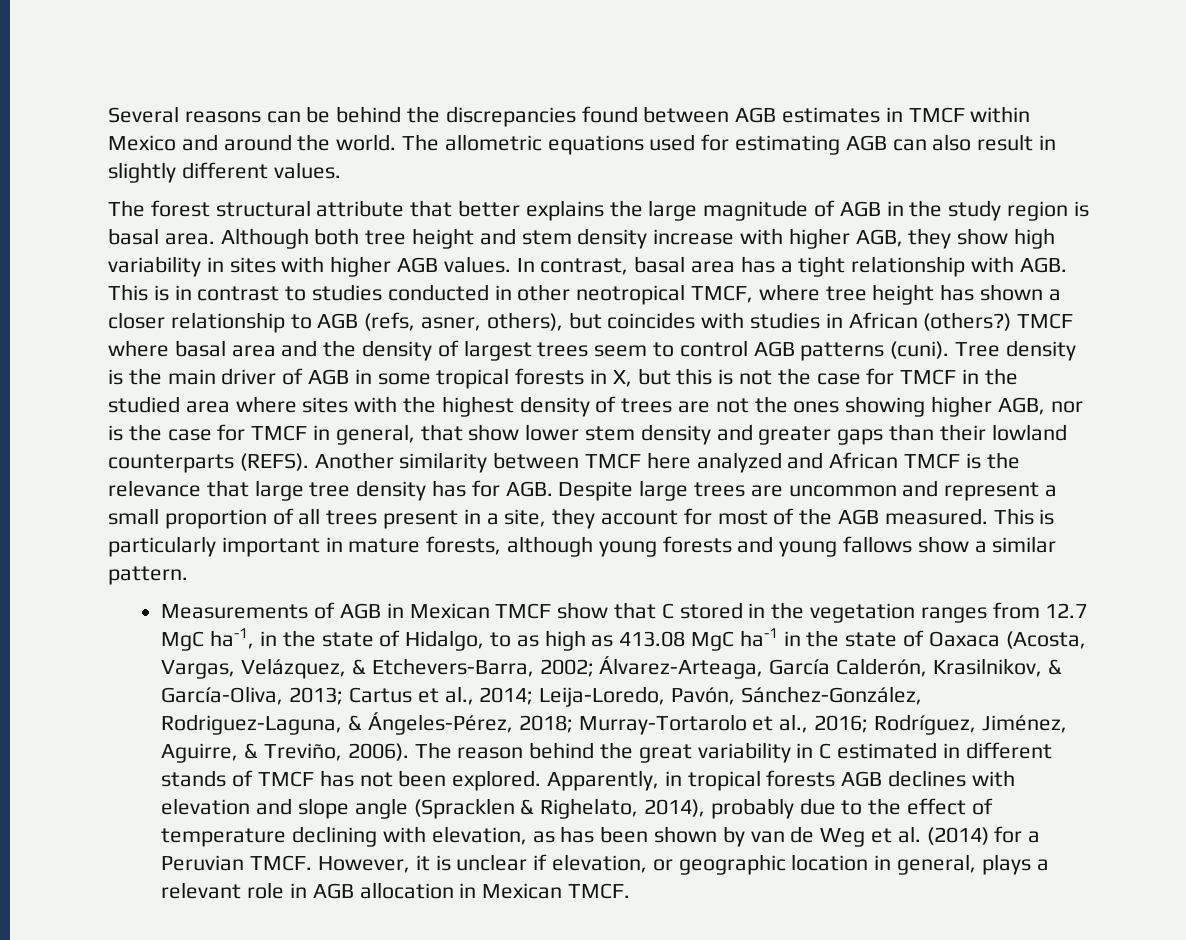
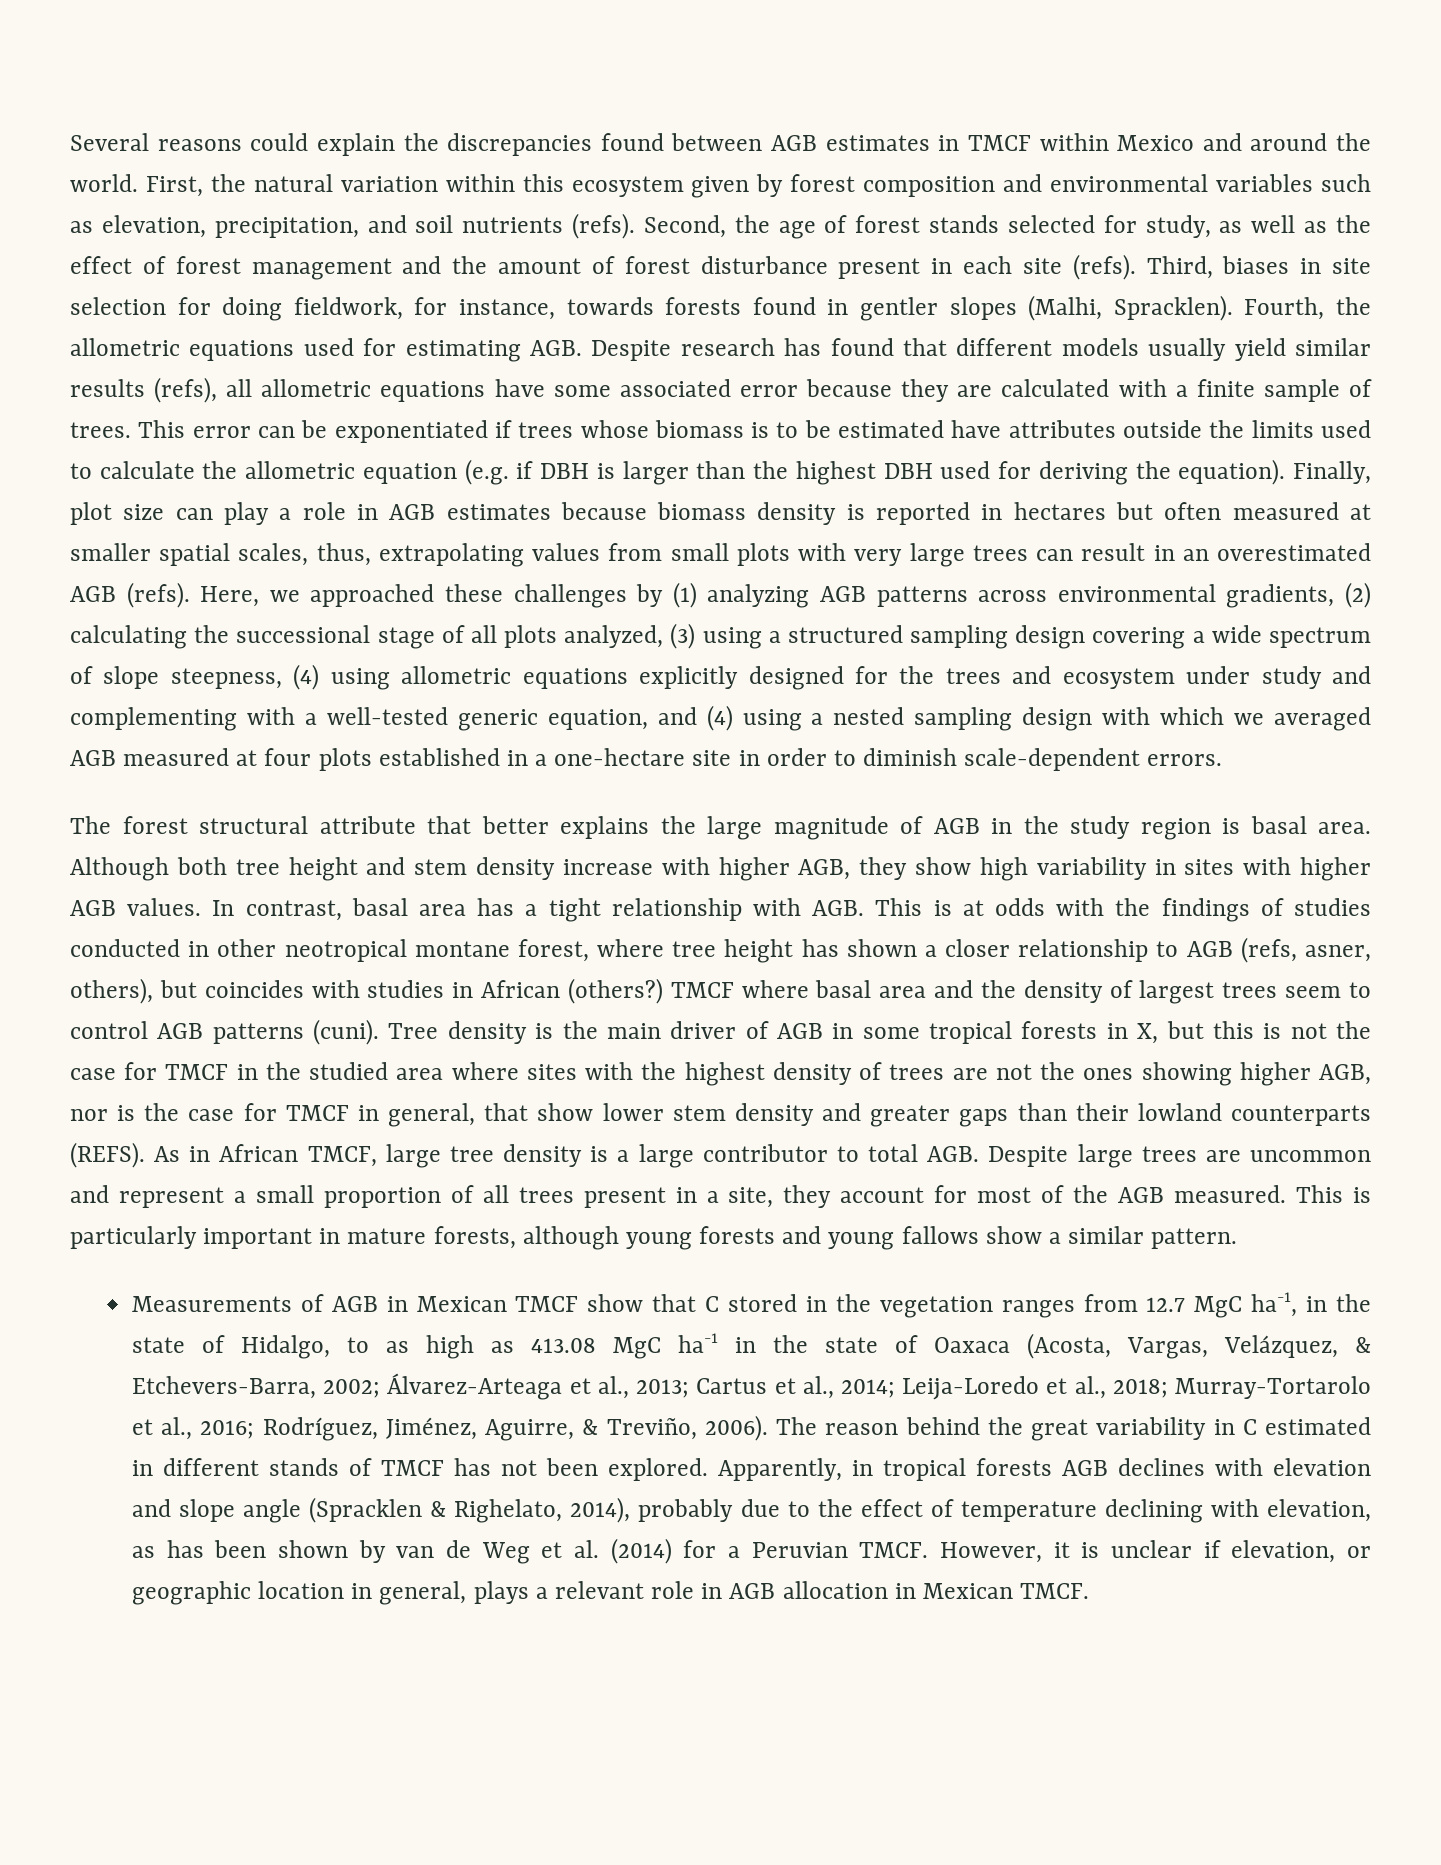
[266,106,402,123] can be behind -> [250,133,395,156] could explain
[402,134,440,151] The -> [145,174,1371,198] [70,213,1372,239] [70,254,1371,280] [70,295,1371,321] First, the natural variation within this ecosystem given by forest composition and environmental variables such as elevation, precipitation, and soil nutrients (refs). Second, the age of forest stands selected for study, as well as the effect of forest management and the amount of forest disturbance present in each site (refs). Third, biases in site selection for doing fieldwork, for instance, towards forests found in gentler slopes (Malhi, Spracklen). Fourth, the
[845,134,1057,151] [108,162,341,183] AGB can also result in slightly different values. -> [529,338,1371,361] [70,377,1372,403] [70,420,1371,443] [70,459,1371,485] [70,502,1371,525] [70,543,1372,567] [70,582,1371,608] [70,623,1371,649] [70,664,1371,690] [70,705,1371,731] [70,748,1223,771] AGB. Despite research has found that different models usually yield similar results (refs), all allometric equations have some associated error because they are calculated with a finite sample of trees. This error can be exponentiated if trees whose biomass is to be estimated have attributes outside the limits used to calculate the allometric equation (e.g. if DBH is larger than the highest DBH used for deriving the equation). Finally, plot size can play a role in AGB estimates because biomass density is reported in hectares but often measured at smaller spatial scales, thus, extrapolating values from small plots with very large trees can result in an overestimated AGB (refs). Here, we approached these challenges by (1) analyzing AGB patterns across environmental gradients, (2) calculating the successional stage of all plots analyzed, (3) using a structured sampling design covering a wide spectrum of slope steepness, (4) using allometric equations explicitly designed for the trees and ecosystem under study and complementing with a well-tested generic equation, and (4) using a nested sampling design with which we averaged AGB measured at four plots established in a one-hectare site in order to diminish scale-dependent errors.
[174,285,307,301] in contrast to -> [962,898,1284,922] at odds with the findings of
[691,285,754,303] TMCF, -> [414,939,589,962] montane forest,
[314,452,1020,473] [108,480,500,501] Another similarity between TMCF here analyzed and African TMCF is the relevance that large tree density has for -> [154,1144,919,1168] As in African TMCF, large tree density is a large contributor to total
[599,656,1062,679] [161,686,284,705] Álvarez-Arteaga, García Calderón, Krasilnikov, & García-Oliva, -> [387,1373,629,1400] Álvarez-Arteaga et al.,
[539,686,922,707] [161,712,513,735] Leija-Loredo, Pavón, Sánchez-González, Rodriguez-Laguna, & Ángeles-Pérez, -> [902,1376,1106,1400] Leija-Loredo et al.,

